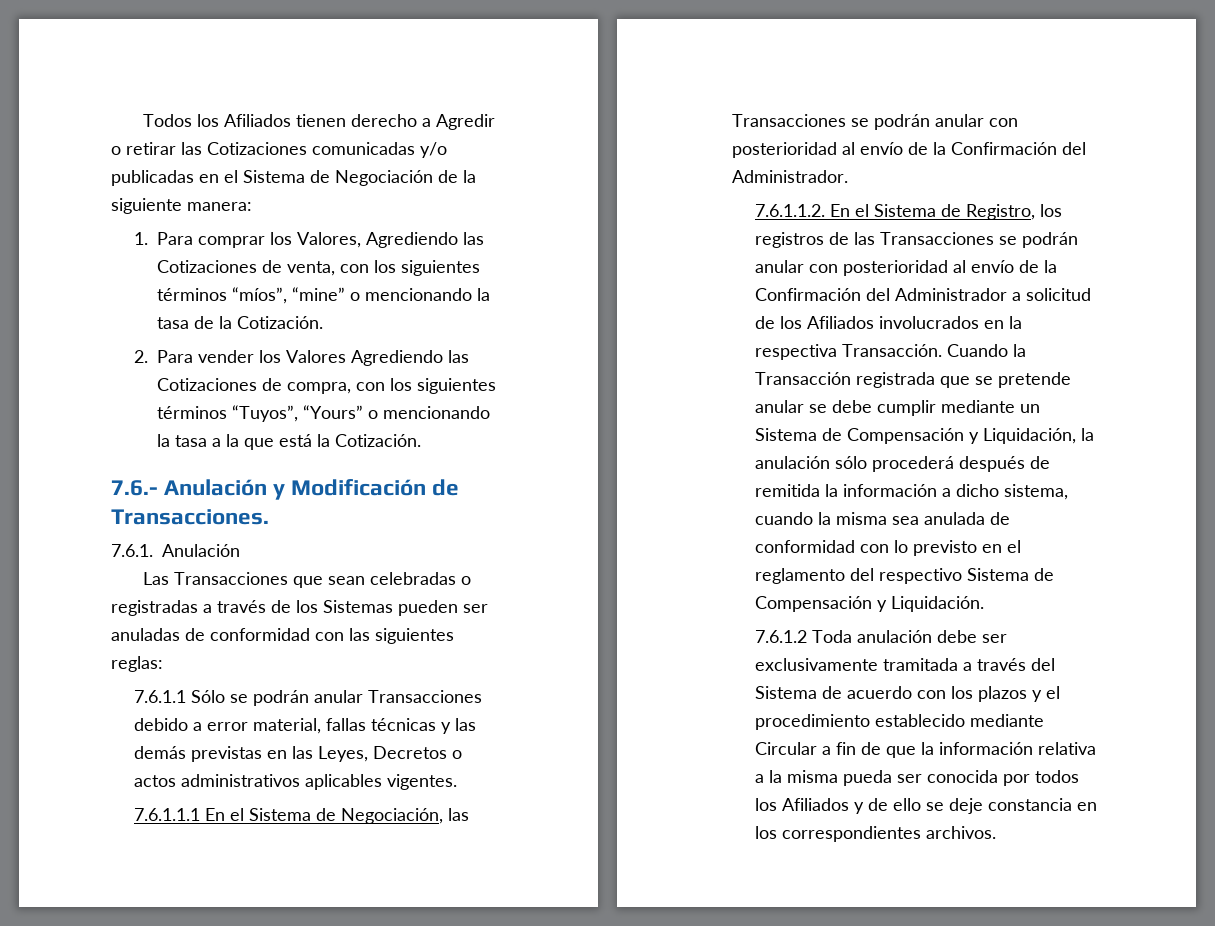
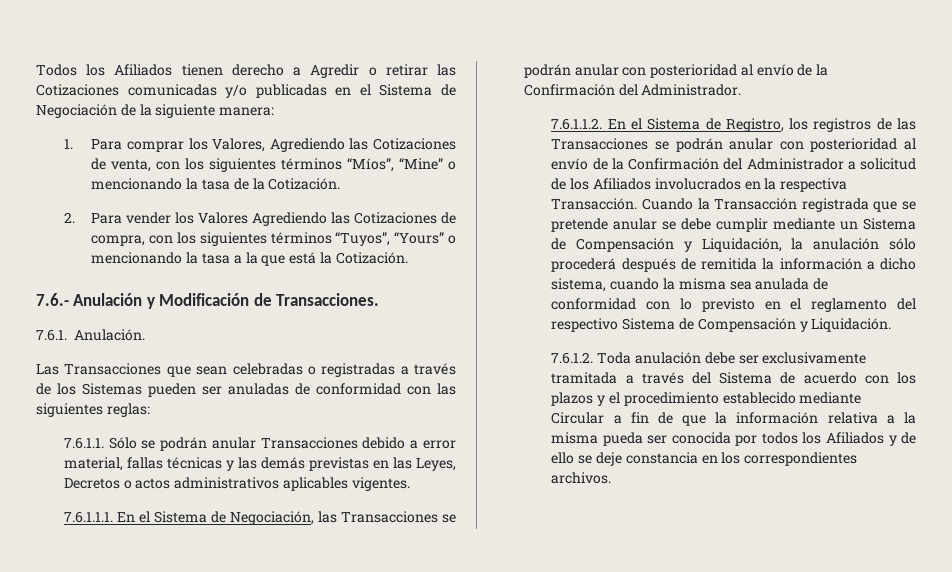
[232,287,346,304] “míos”, “mine” -> [347,158,444,172] “Míos”, “Mine”
[162,544,240,557] Anulación -> [74,329,145,341] Anulación.
[134,690,187,703] 7.6.1.1 -> [63,437,104,449] 7.6.1.1.
[134,808,201,821] 7.6.1.1.1 -> [63,511,113,523] 7.6.1.1.1.
[755,630,808,643] 7.6.1.2 -> [551,352,594,364] 7.6.1.2.

